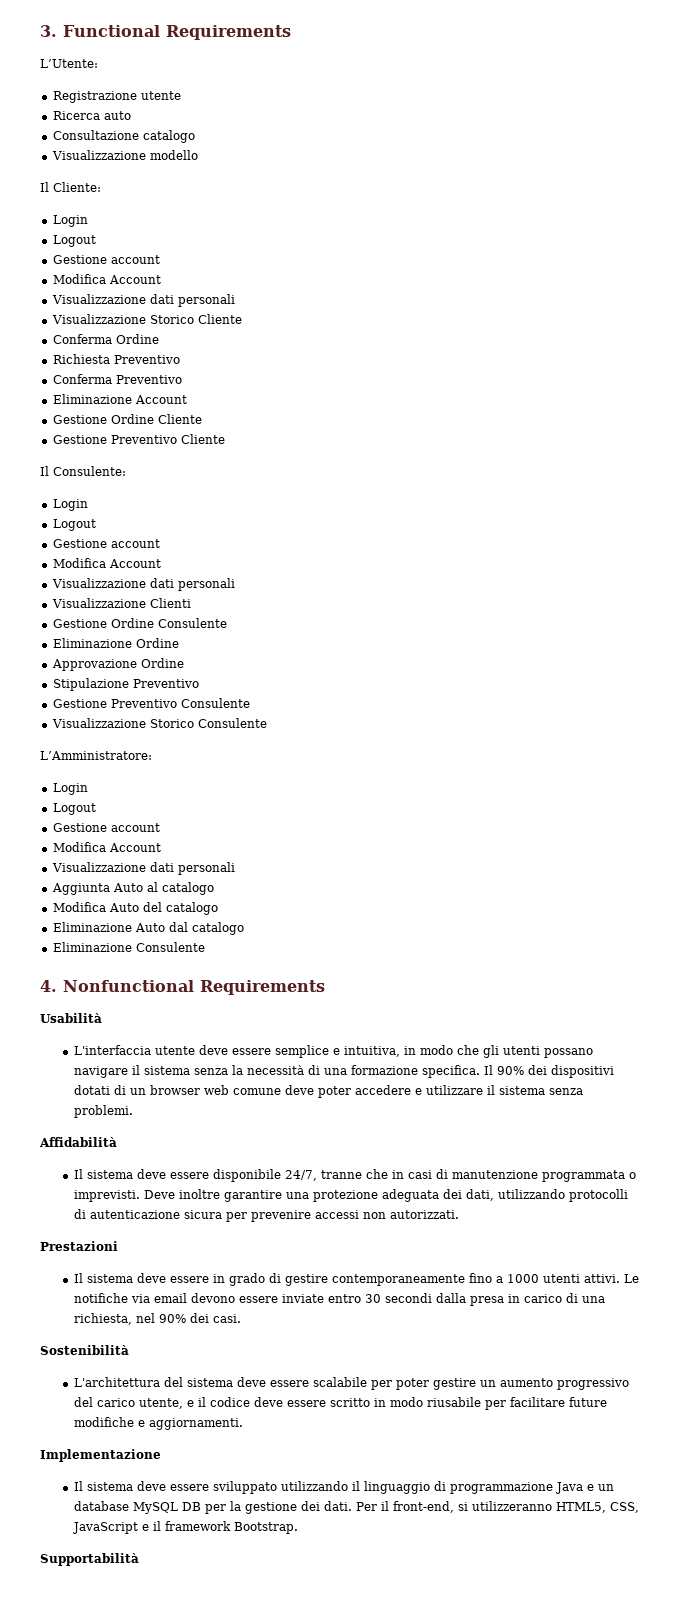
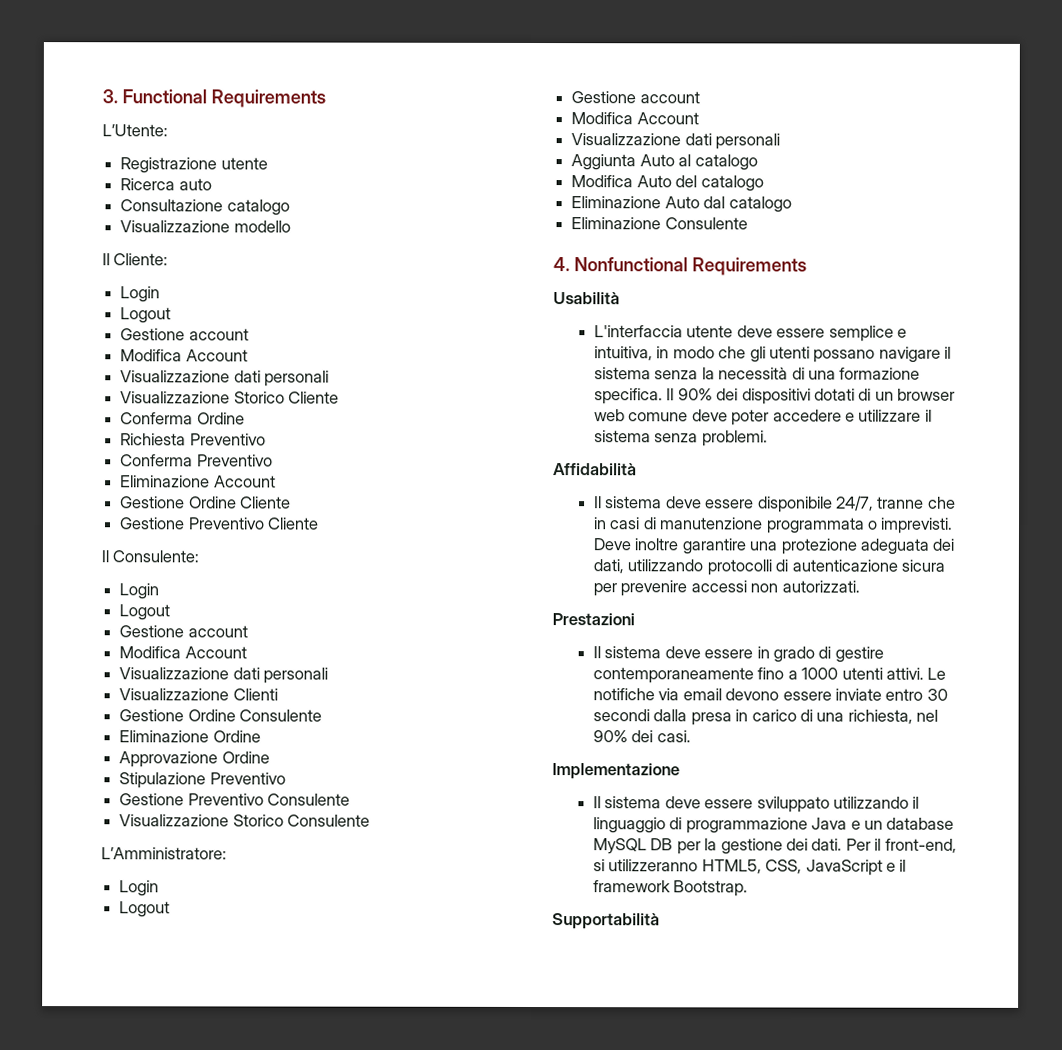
[40,1345,129,1355] [73,1377,629,1390] [73,1397,607,1410] [73,1417,243,1430] // Sostenibilità // L'architettura del sistema deve essere scalabile per poter gestire un aumento progressivo del carico utente, e il codice deve essere scritto in modo riusabile per facilitare future modifiche e aggiornamenti. -> (691, 736) none

